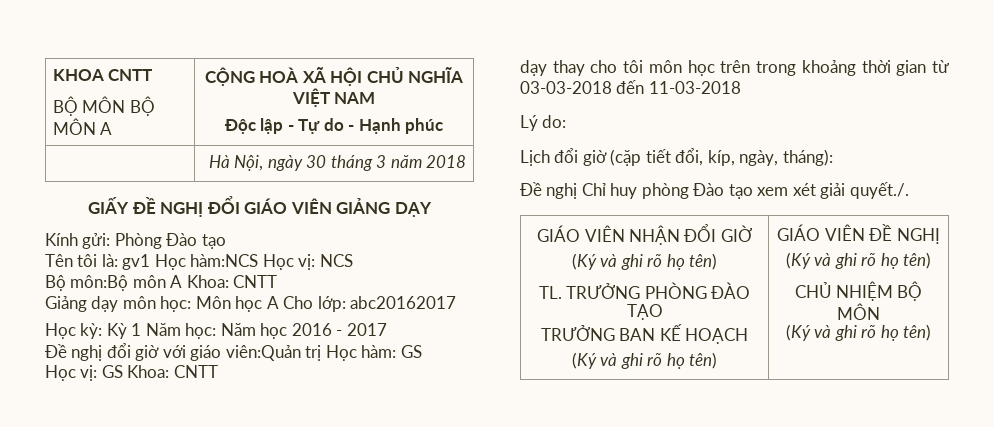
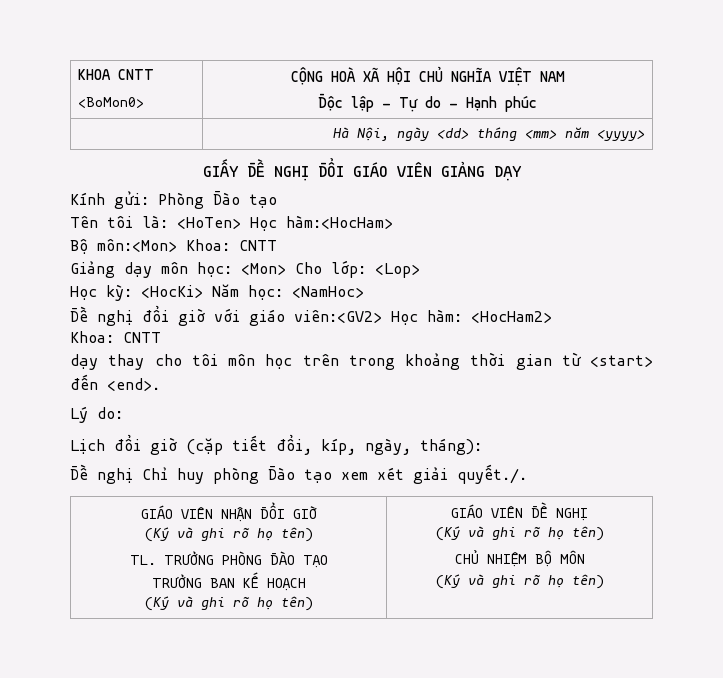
[52,96,155,116] [52,118,113,135] BỘ MÔN BỘ MÔN A -> [78,97,145,108] <BoMon0>
[306,155,467,171] 30 tháng 3 năm 2018 -> [436,127,645,141] <dd> tháng <mm> năm <yyyy>
[122,254,353,270] [45,275,183,291] gv1 Học hàm:NCS Học vị: NCS // Bộ môn:Bộ môn A -> [177,215,393,231] [70,239,177,254] <HoTen> Học hàm:<HocHam> // Bộ môn:<Mon>
[195,296,279,312] Môn học A -> [241,263,286,275] <Mon>
[350,296,457,309] abc20162017 -> [375,263,420,278] <Lop>
[106,323,387,339] Kỳ 1 Năm học: Năm học 2016 - 2017 -> [141,284,364,300] <HocKi> Năm học: <NamHoc>
[225,345,422,361] [45,365,123,381] viên:Quản trị Học hàm: GS // Học vị: GS -> [294,309,552,325] viên:<GV2> Học hàm: <HocHam2> //
[520,80,741,94] 03-03-2018 đến 11-03-2018 -> [590,355,653,367] [70,374,160,391] <start> đến <end>.

